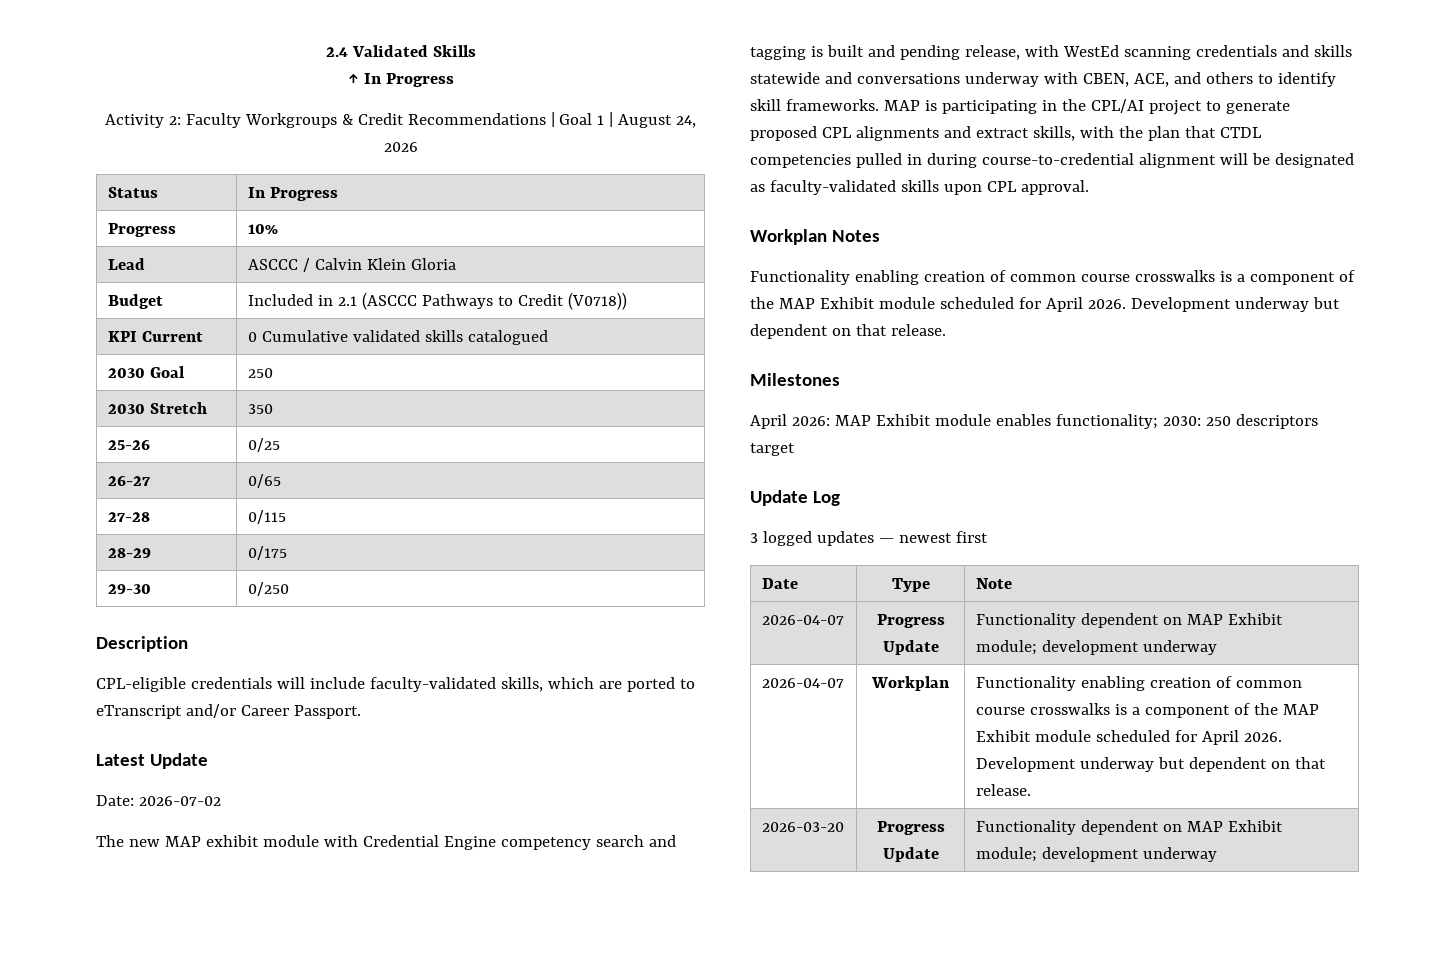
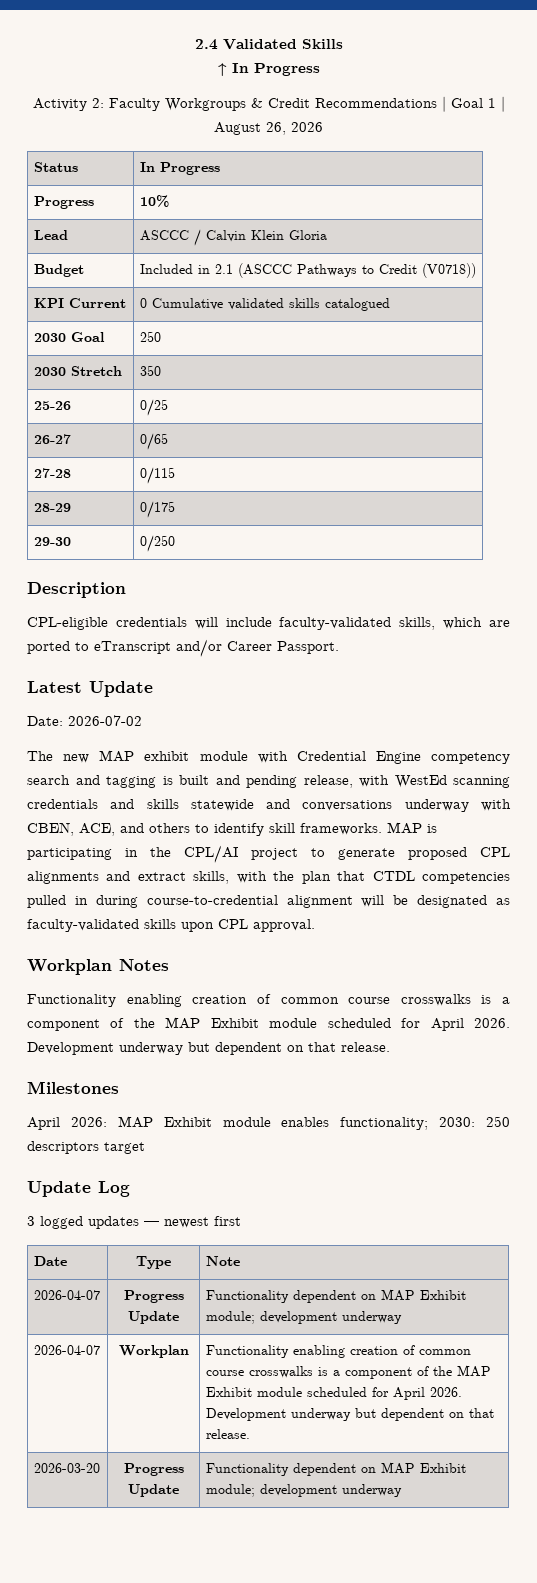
[676,115,697,128] 24, -> [266,122,286,135] 26,

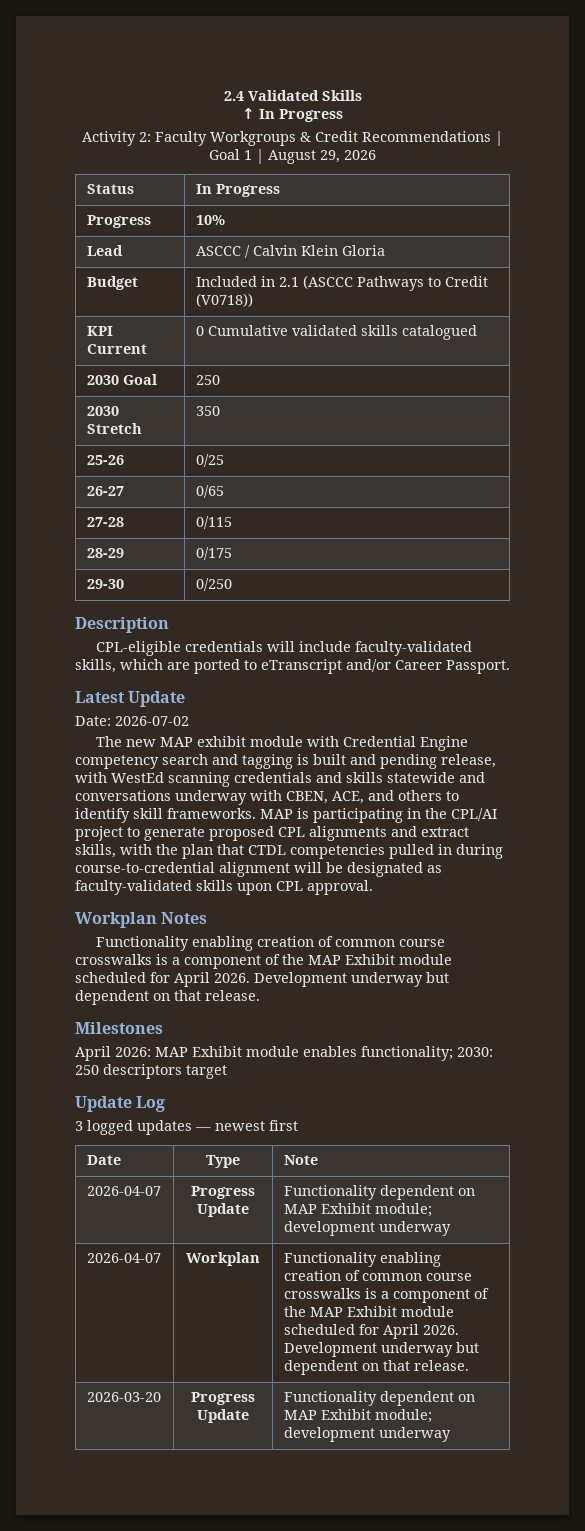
[266,122,286,135] 26, -> [320,150,340,163] 29,

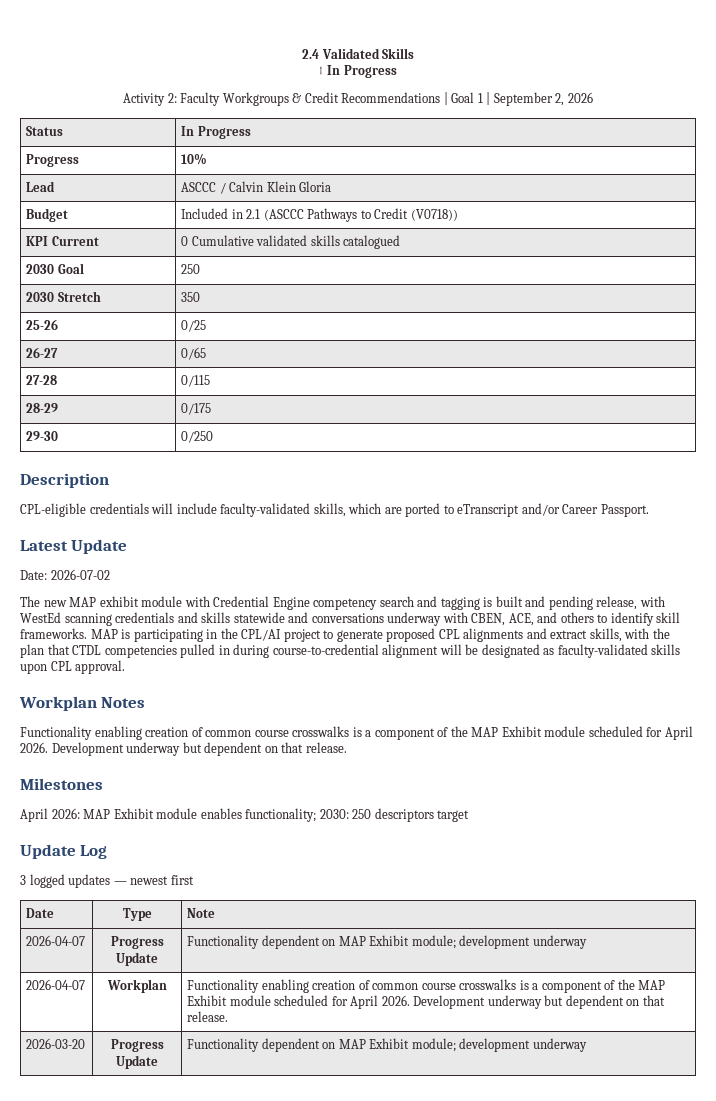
[268,150,340,164] August 29, -> [493,92,565,106] September 2,

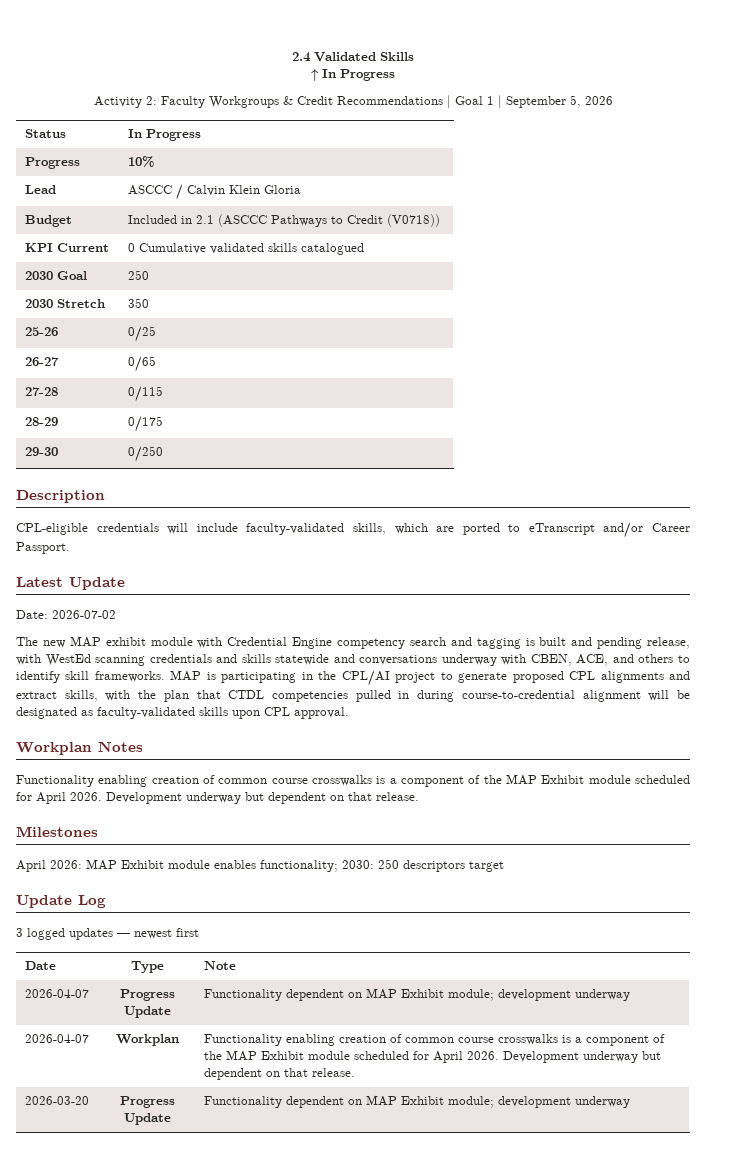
[555,93,565,106] 2, -> [569,95,581,108] 5,

